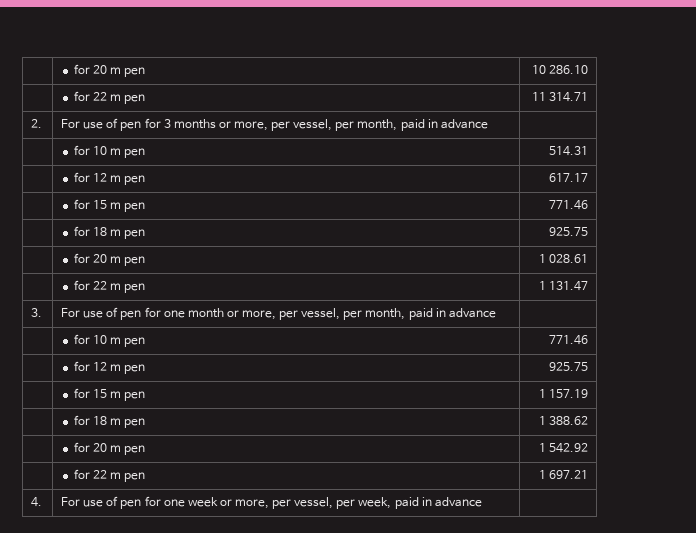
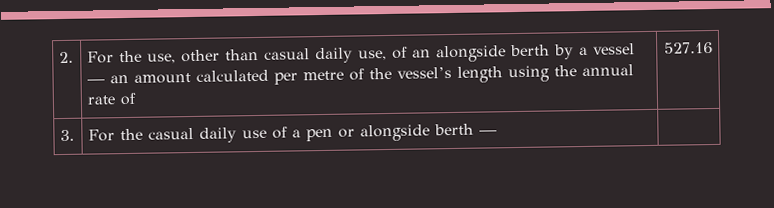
[73,64,146,77] [531,65,588,74] [73,91,146,104] [531,92,588,102] [31,119,43,128] [61,118,488,131] [73,145,146,158] [548,146,588,156] [73,172,146,185] [548,173,588,182] [73,199,146,212] [548,200,588,210] [73,226,146,239] [548,227,588,236] [73,253,146,266] [538,254,588,263] [73,280,146,293] [538,281,588,291] [31,308,43,317] [61,307,496,320] [73,334,146,347] [548,335,588,345] [73,361,146,374] [548,362,588,371] [73,388,146,401] [538,389,588,398] [73,415,146,428] [538,416,588,425] [73,442,146,455] [538,443,588,453] [73,469,146,482] [538,470,588,479] [31,497,43,507] [61,496,482,509] | for 20 m pen | 10 286.10 // | for 22 m pen | 11 314.71 // 2. | For use of pen for 3 months or more, per vessel, per month, paid in advance | // | for 10 m pen | 514.31 // | for 12 m pen | 617.17 // | for 15 m pen | 771.46 // | for 18 m pen | 925.75 // | for 20 m pen | 1 028.61 // | for 22 m pen | 1 131.47 // 3. | For use of pen for one month or more, per vessel, per month, paid in advance | // | for 10 m pen | 771.46 // | for 12 m pen | 925.75 // | for 15 m pen | 1 157.19 // | for 18 m pen | 1 388.62 // | for 20 m pen | 1 542.92 // | for 22 m pen | 1 697.21 // 4. | For use of pen for one week or more, per vessel, per week, paid in advance -> [58,51,74,64] [86,43,635,64] [86,64,634,85] [86,92,136,106] [664,41,714,54] [59,129,75,142] [87,123,497,143] 2. | For the use, other than casual daily use, of an alongside berth by a vessel — an amount calculated per metre of the vessel’s length using the annual rate of | 527.16 // 3. | For the casual daily use of a pen or alongside berth —

